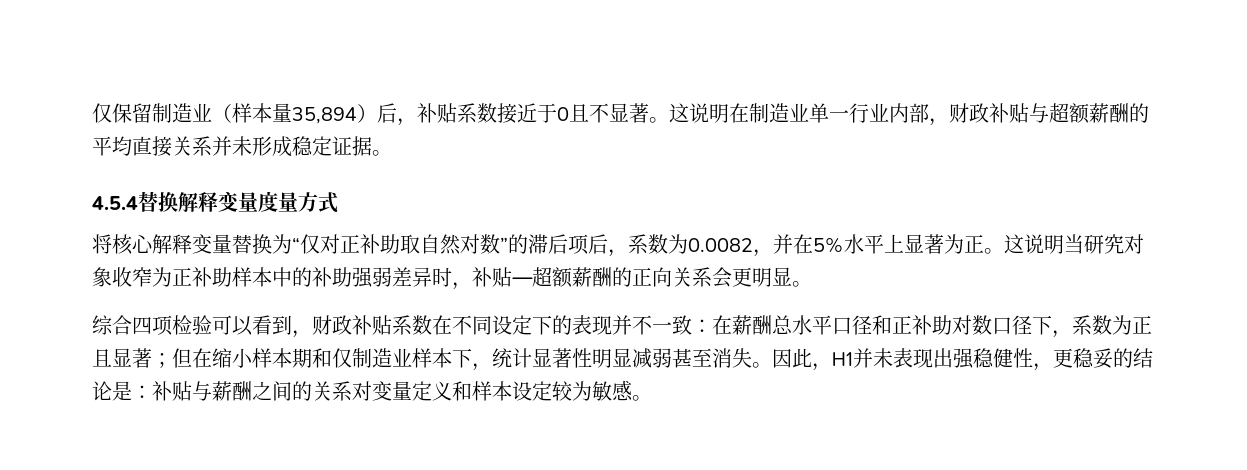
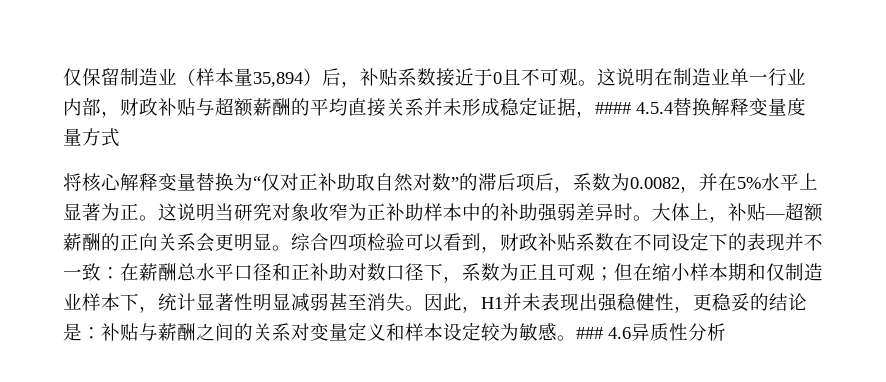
[609,103,649,123] 显著 -> [540,68,578,86] 可观
[372,150,392,156] 。 // -> [576,102,631,118] ，####
(452, 277) none -> [633,203,709,221] 。大体上
(812, 284) // -> (291, 248) none
[112,348,152,368] 显著 -> [557,263,595,281] 可观
(652, 398) none -> [576,323,726,342] ### 4.6异质性分析

